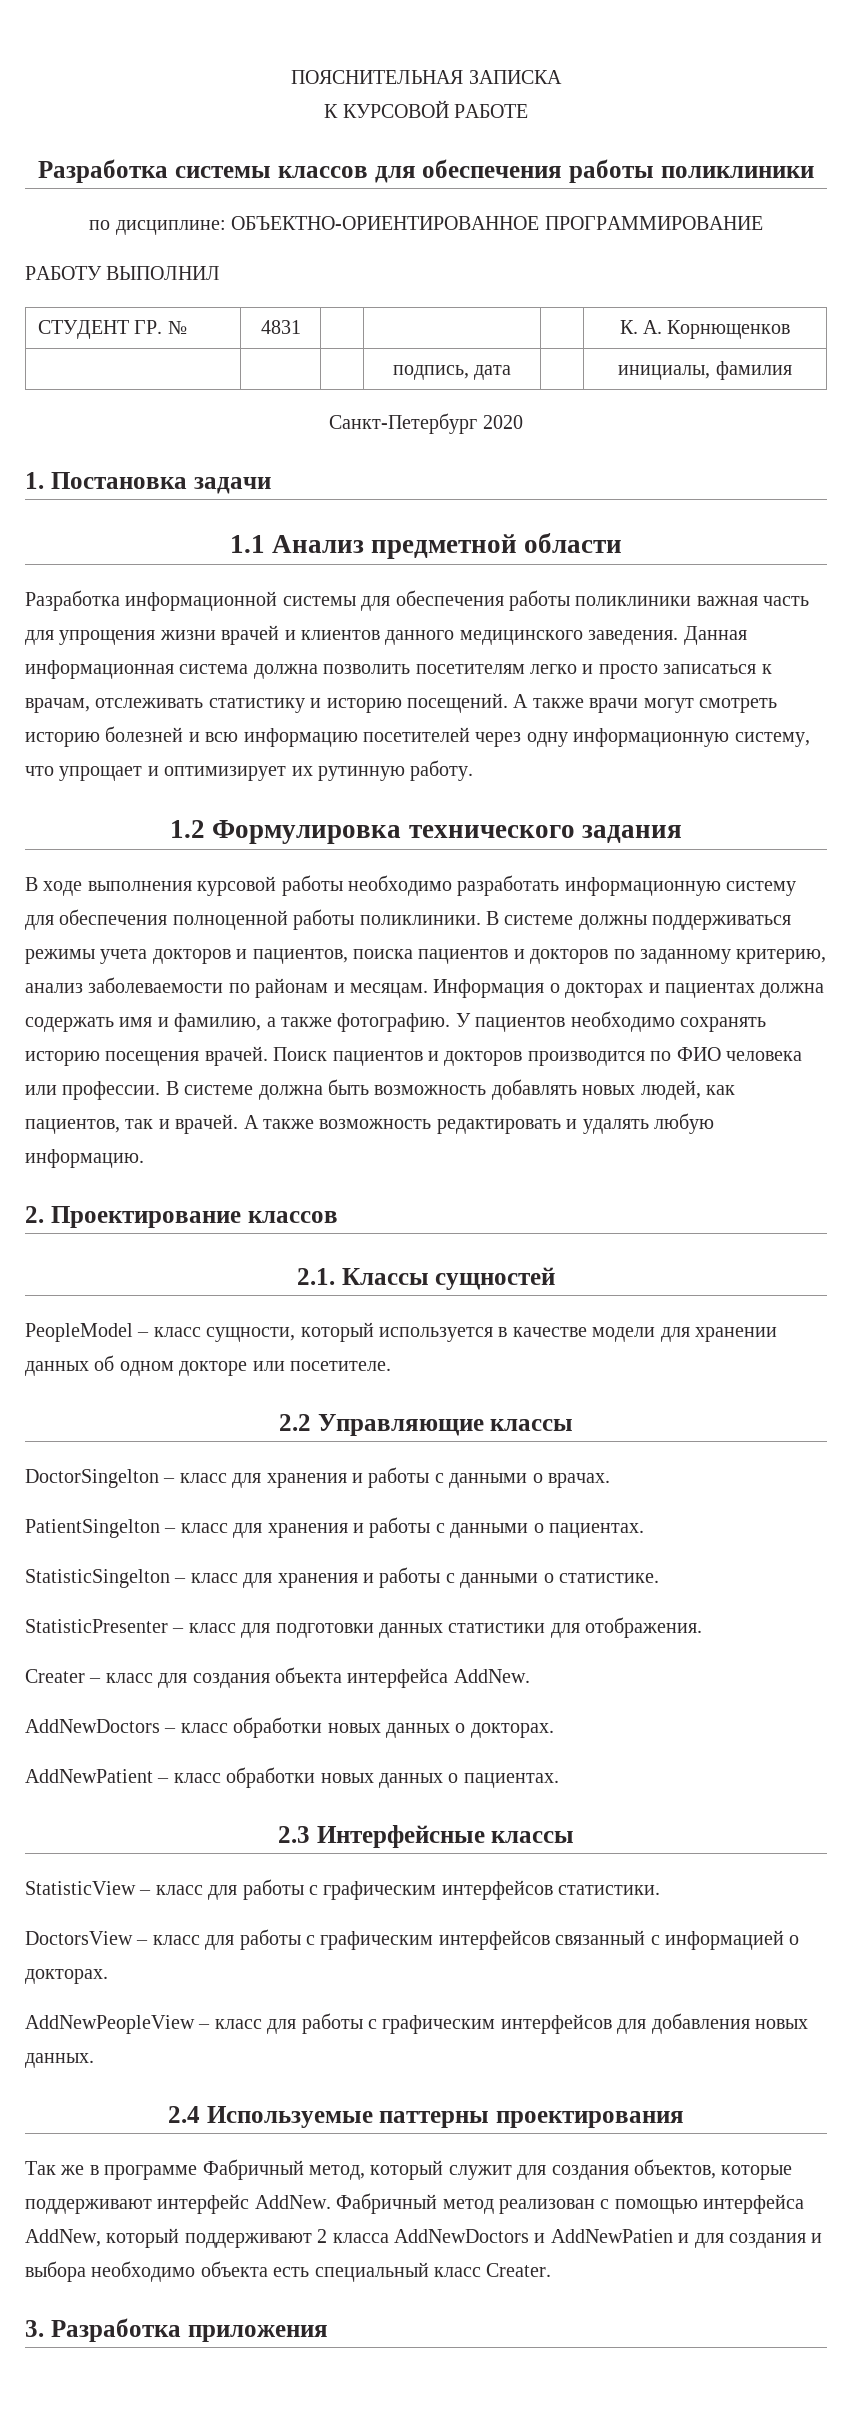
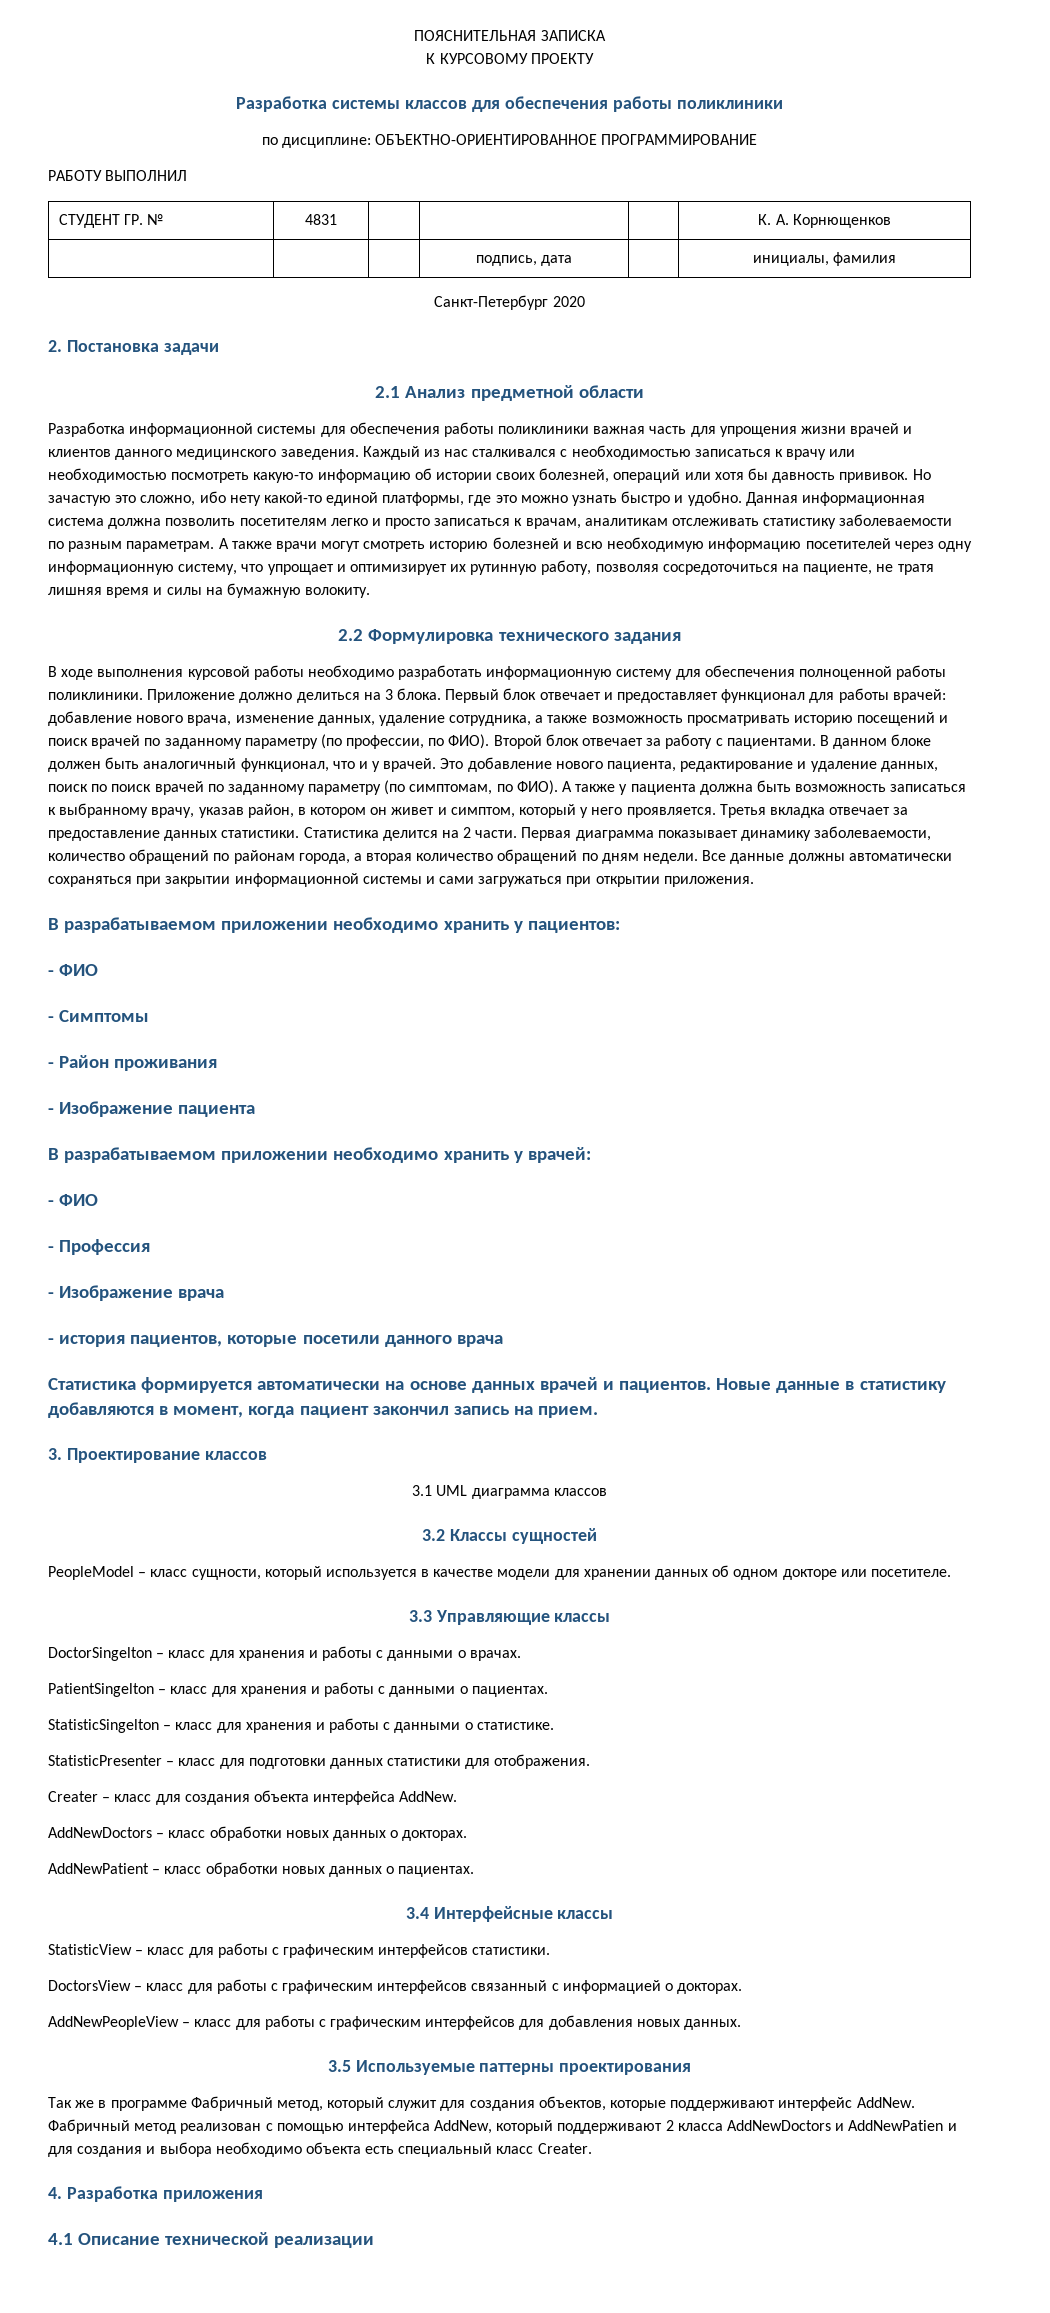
[342,100,528,118] КУРСОВОЙ РАБОТЕ -> [439,53,594,64] КУРСОВОМУ ПРОЕКТУ
[25,472,44,489] 1. -> [48,340,62,352] 2.
[229,535,265,553] 1.1 -> [375,386,401,398] 2.1
(679, 637) none -> [362,445,856,460] [48,468,931,483] [48,491,742,506] Каждый из нас сталкивался с необходимостью записаться к врачу или необходимостью посмотреть какую-то информацию об истории своих болезней, операций или хотя бы давность прививок. Но зачастую это сложно, ибо нету какой-то единой платформы, где это можно узнать быстро и удобно.
(90, 705) none -> [584,518,668,526] аналитикам
[310,693,508,713] и историю посещений. -> [839,514,953,526] [48,541,215,552] заболеваемости по разным параметрам.
(239, 737) none -> [607,537,705,552] необходимую
[410,760,474,781] [170,820,206,838] работу. // 1.2 -> [541,560,934,575] [48,583,371,598] [338,629,364,641] работу, позволяя сосредоточиться на пациенте, не тратя лишняя время и силы на бумажную волокиту. // 2.2
[485,911,792,930] [25,949,827,964] [25,977,825,998] [25,1011,766,1032] [25,1046,802,1066] [25,1079,735,1100] [25,1113,714,1134] [25,1149,144,1168] [25,1206,338,1228] [296,1268,335,1285] В системе должны поддерживаться режимы учета докторов и пациентов, поиска пациентов и докторов по заданному критерию, анализ заболеваемости по районам и месяцам. Информация о докторах и пациентах должна содержать имя и фамилию, а также фотографию. У пациентов необходимо сохранять историю посещения врачей. Поиск пациентов и докторов производится по ФИО человека или профессии. В системе должна быть возможность добавлять новых людей, как пациентов, так и врачей. А также возможность редактировать и удалять любую информацию. // 2. Проектирование классов // 2.1. -> [147,688,946,703] [48,711,949,726] [48,734,932,749] [48,757,938,772] [48,780,967,795] [48,803,909,818] [48,826,932,841] [48,849,952,864] [48,873,754,887] [48,917,620,933] [48,964,99,976] [48,1010,150,1022] [48,1055,218,1071] [48,1101,256,1117] [48,1147,591,1163] [48,1194,99,1206] [48,1239,151,1255] [48,1285,225,1301] [48,1335,503,1347] [48,1377,946,1393] [48,1402,599,1418] [48,1448,267,1463] [412,1485,607,1499] [422,1529,446,1541] Приложение должно делиться на 3 блока. Первый блок отвечает и предоставляет функционал для работы врачей: добавление нового врача, изменение данных, удаление сотрудника, а также возможность просматривать историю посещений и поиск врачей по заданному параметру (по профессии, по ФИО). Второй блок отвечает за работу с пациентами. В данном блоке должен быть аналогичный функционал, что и у врачей. Это добавление нового пациента, редактирование и удаление данных, поиск по поиск врачей по заданному параметру (по симптомам, по ФИО). А также у пациента должна быть возможность записаться к выбранному врачу, указав район, в котором он живет и симптом, который у него проявляется. Третья вкладка отвечает за предоставление данных статистики. Статистика делится на 2 части. Первая диаграмма показывает динамику заболеваемости, количество обращений по районам города, а вторая количество обращений по дням недели. Все данные должны автоматически сохраняться при закрытии информационной системы и сами загружаться при открытии приложения. // В разрабатываемом приложении необходимо хранить у пациентов: // - ФИО // - Симптомы // - Район проживания // - Изображение пациента // В разрабатываемом приложении необходимо хранить у врачей: // - ФИО // - Профессия // - Изображение врача // - история пациентов, которые посетили данного врача // Статистика формируется автоматически на основе данных врачей и пациентов. Новые данные в статистику добавляются в момент, когда пациент закончил запись на прием. // 3. Проектирование классов // 3.1 UML диаграмма классов // 3.2
[278,1414,311,1431] 2.2 -> [408,1610,432,1622] 3.3
[277,1826,310,1843] 2.3 -> [405,1907,429,1919] 3.4
[167,2106,200,2123] 2.4 -> [327,2060,351,2072] 3.5
[25,2320,44,2337] 3. -> [48,2187,62,2199] 4.
(328, 2333) none -> [48,2232,375,2248] // 4.1 Описание технической реализации

